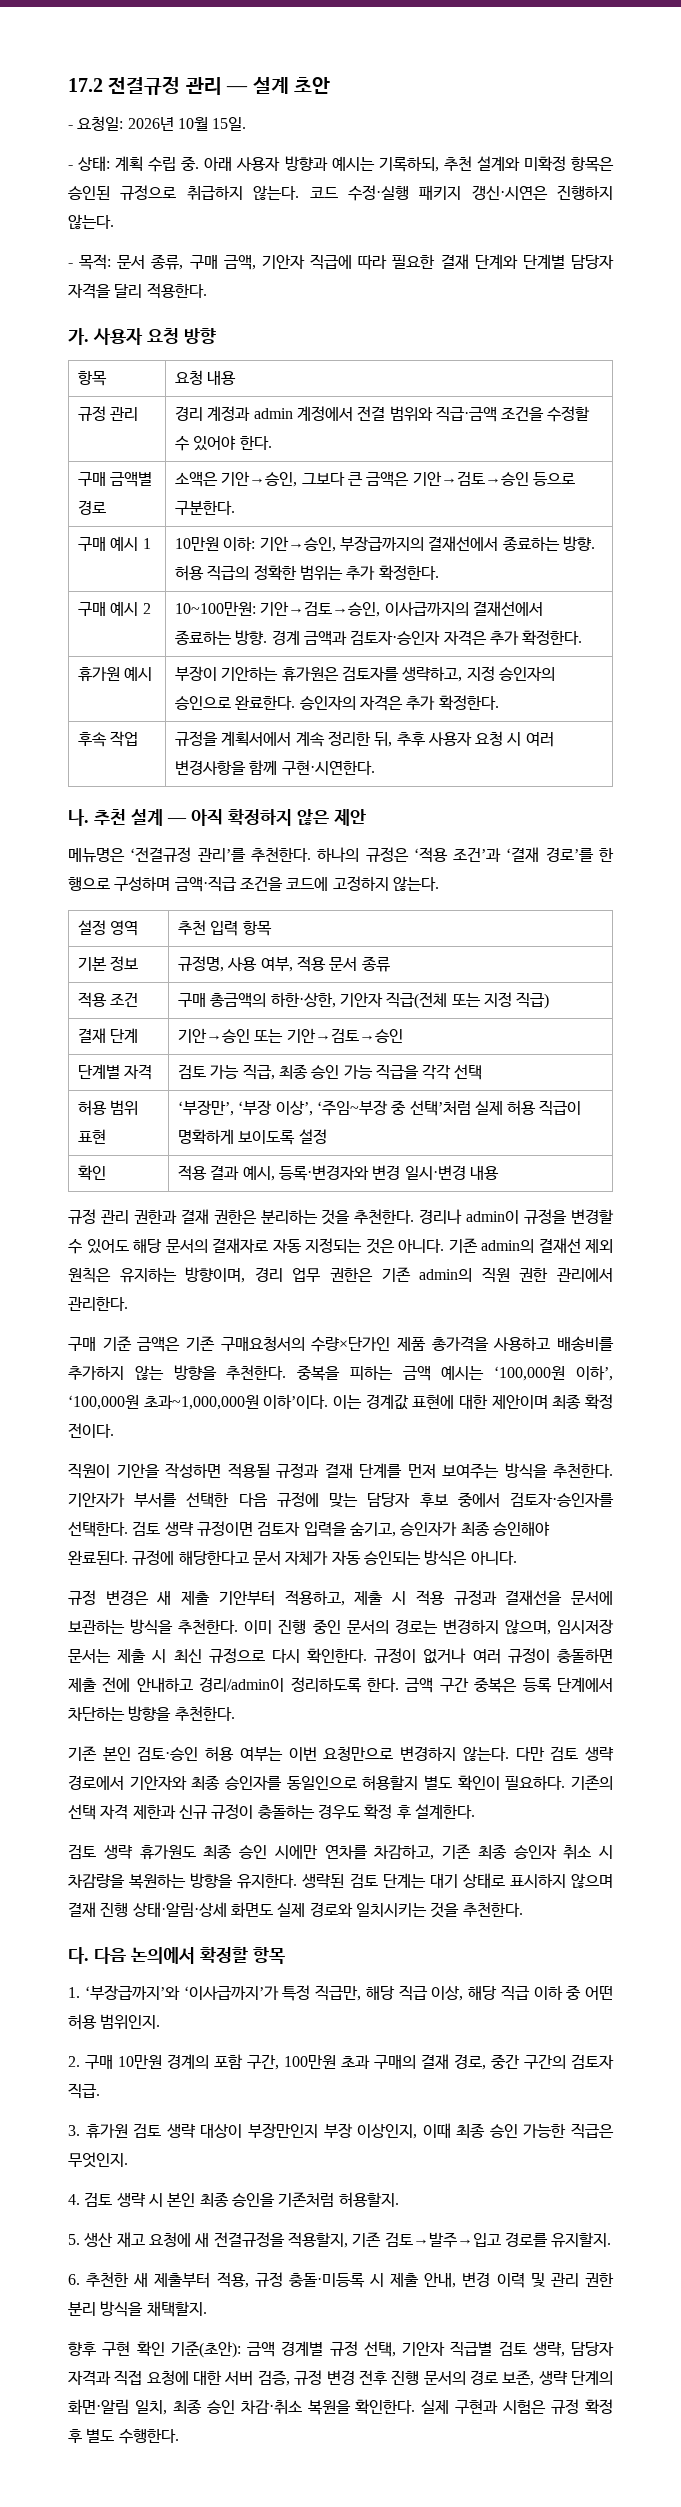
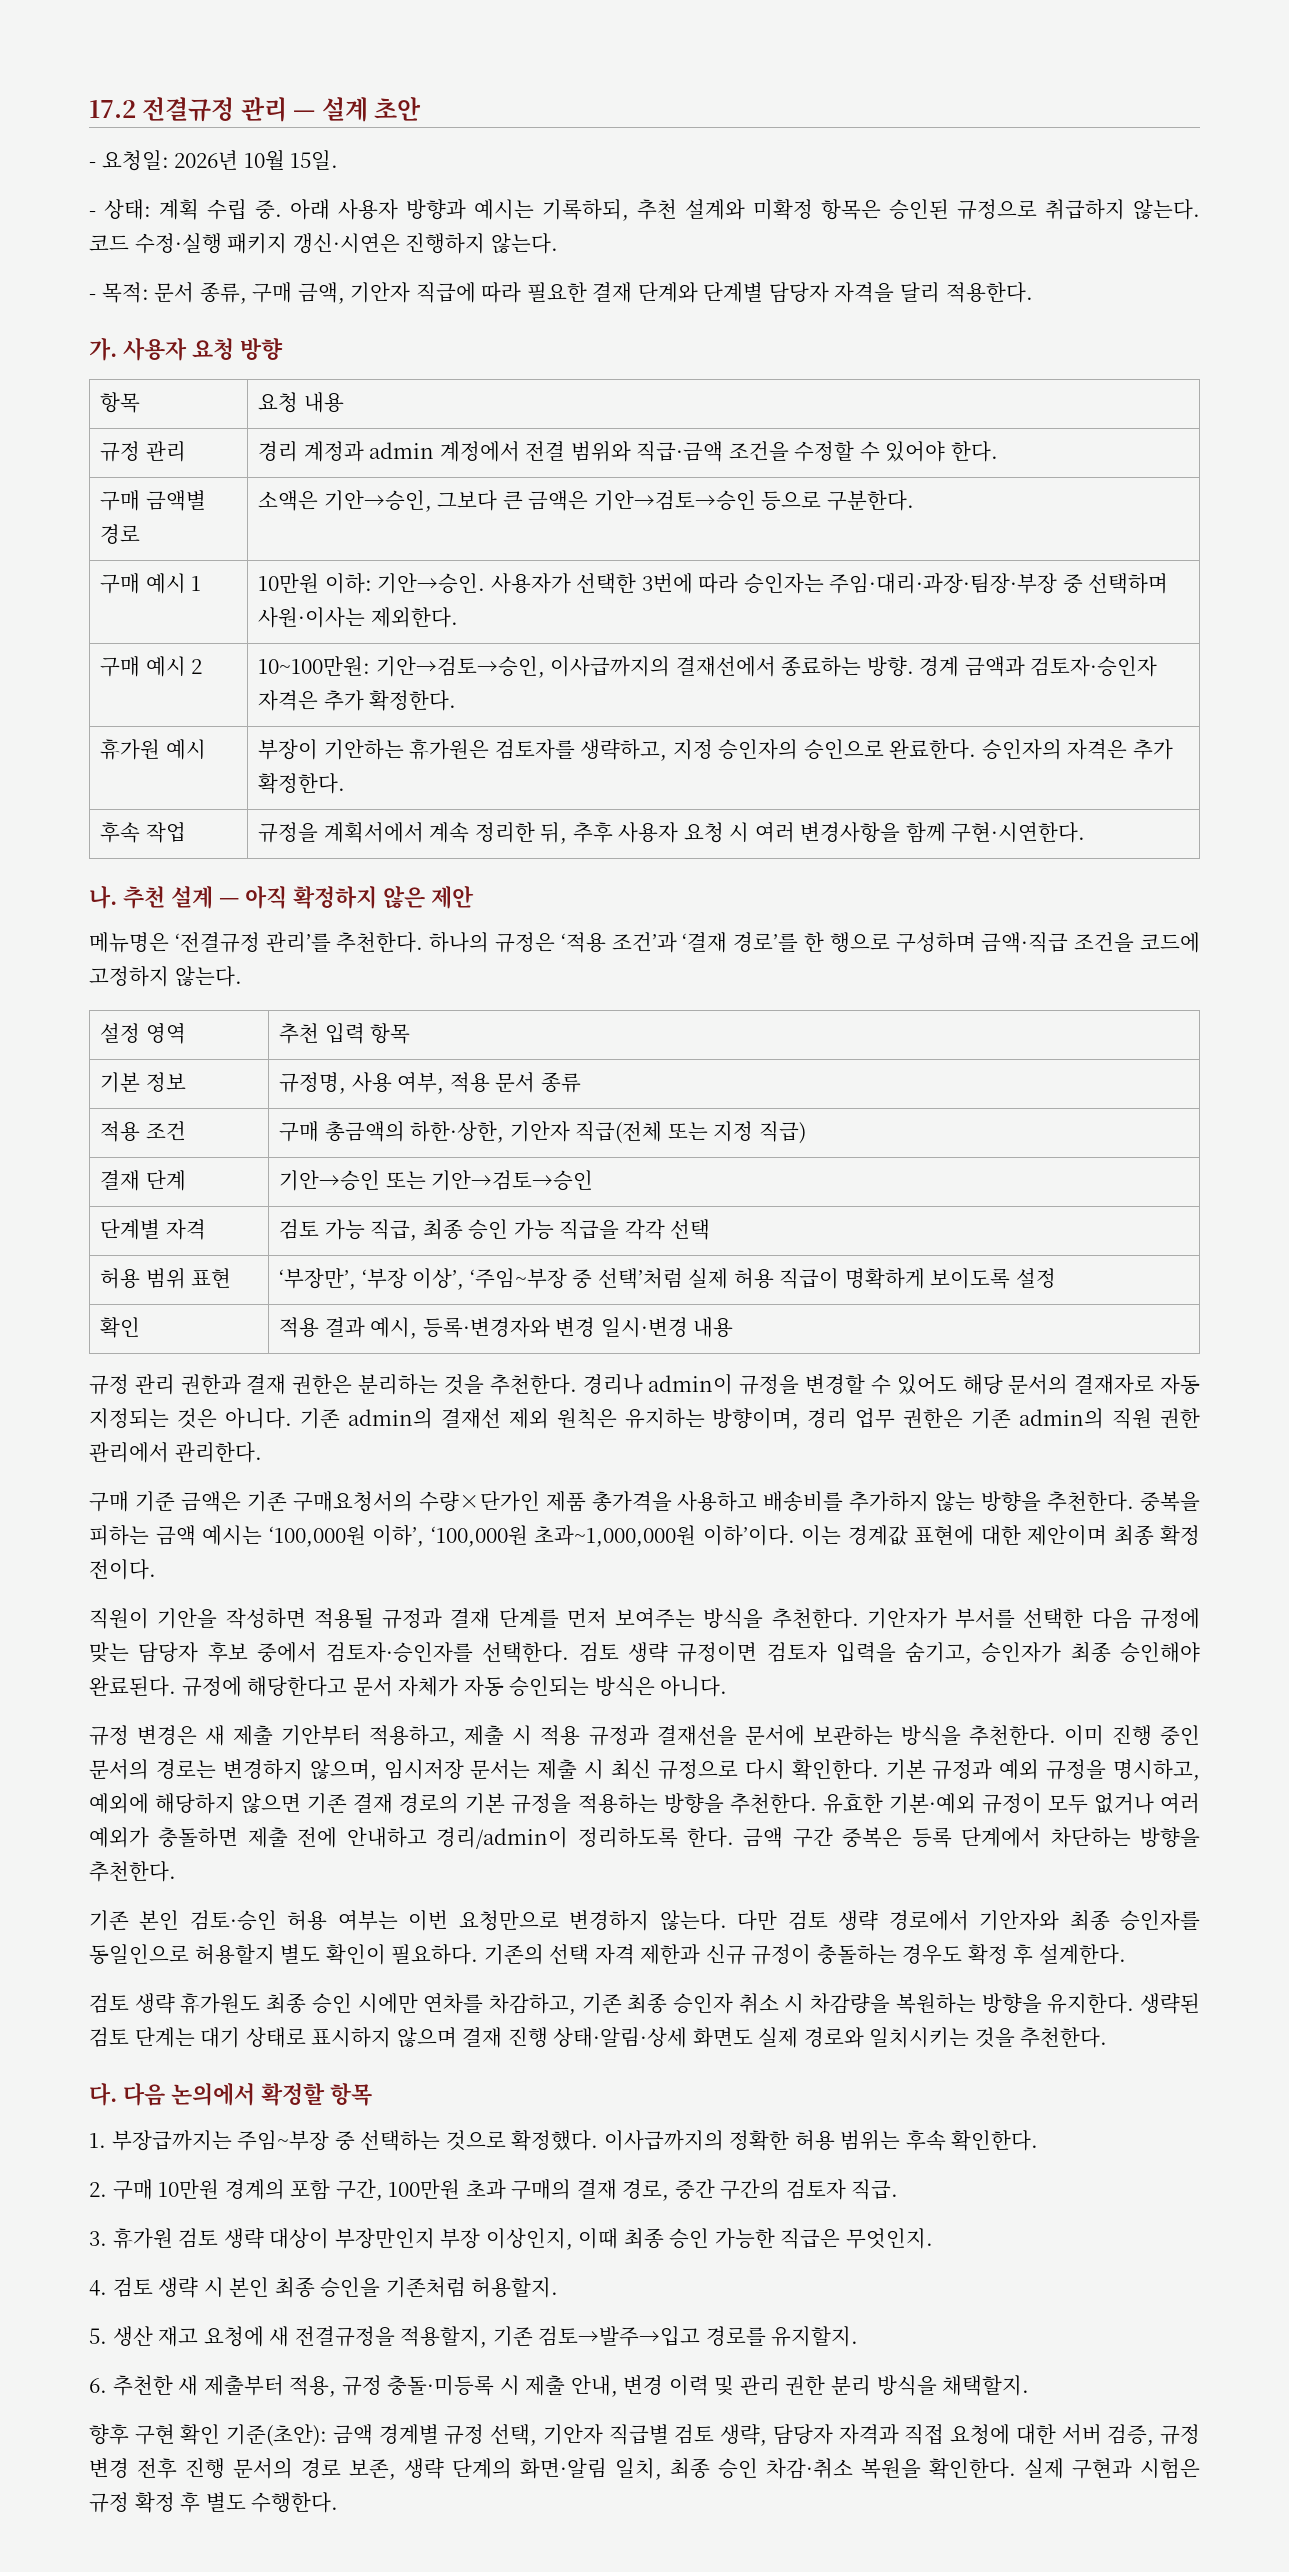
[259,536,595,552] [174,565,439,581] 기안→승인, 부장급까지의 결재선에서 종료하는 방향. 허용 직급의 정확한 범위는 추가 확정한다. -> [377,573,1169,594] [258,607,458,628] 기안→승인. 사용자가 선택한 3번에 따라 승인자는 주임·대리·과장·팀장·부장 중 선택하며 사원·이사는 제외한다.
[374,1648,417,1663] 규정이 -> [885,1759,1200,1781] [89,1793,1088,1814] 기본 규정과 예외 규정을 명시하고, 예외에 해당하지 않으면 기존 결재 경로의 기본 규정을 적용하는 방향을 추천한다. 유효한 기본·예외 규정이 모두
[507,1648,550,1663] 규정이 -> [89,1827,149,1848] 예외가
[84,1985,613,2001] [68,2014,161,2030] ‘부장급까지’와 ‘이사급까지’가 특정 직급만, 해당 직급 이상, 해당 직급 이하 중 어떤 허용 범위인지. -> [111,2130,1039,2151] 부장급까지는 주임~부장 중 선택하는 것으로 확정했다. 이사급까지의 정확한 허용 범위는 후속 확인한다.

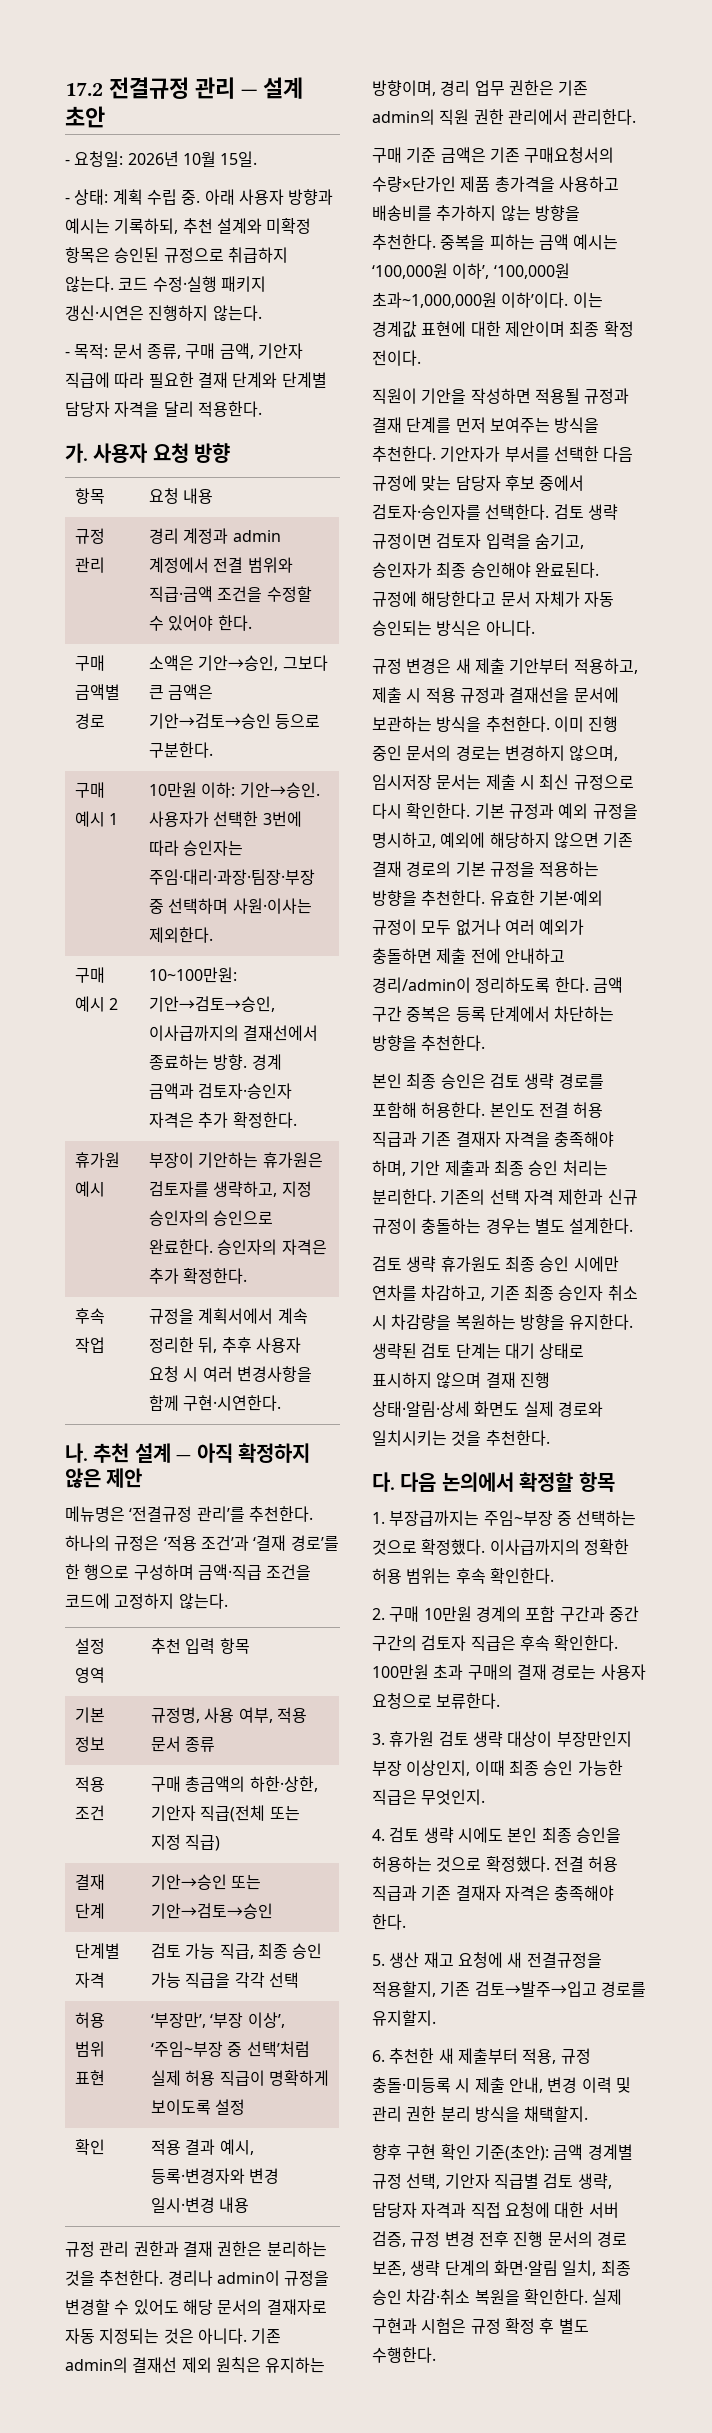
[89,1910,1201,1931] [89,1944,479,1965] 기존 본인 검토·승인 허용 여부는 이번 요청만으로 변경하지 않는다. 다만 검토 생략 경로에서 기안자와 최종 승인자를 동일인으로 허용할지 별도 확인이 필요하다. -> [372,1073,604,1089] [372,1102,604,1118] [372,1131,615,1147] [372,1160,608,1176] [372,1189,436,1205] 본인 최종 승인은 검토 생략 경로를 포함해 허용한다. 본인도 전결 허용 직급과 기존 결재자 자격을 충족해야 하며, 기안 제출과 최종 승인 처리는 분리한다.
[902,1944,1034,1965] 경우도 확정 후 -> [485,1218,565,1234] 경우는 별도
[335,2179,899,2201] 구간, 100만원 초과 구매의 결재 경로, 중간 구간의 검토자 직급. -> [559,1606,639,1622] [372,1635,619,1651] [372,1664,646,1680] [372,1693,501,1709] 구간과 중간 구간의 검토자 직급은 후속 확인한다. 100만원 초과 구매의 결재 경로는 사용자 요청으로 보류한다.
[203,2277,224,2297] 시 -> [457,1827,503,1843] 시에도
[385,2277,559,2298] 기존처럼 허용할지. -> [372,1856,619,1872] [372,1885,615,1901] [372,1914,406,1930] 허용하는 것으로 확정했다. 전결 허용 직급과 기존 결재자 자격은 충족해야 한다.

